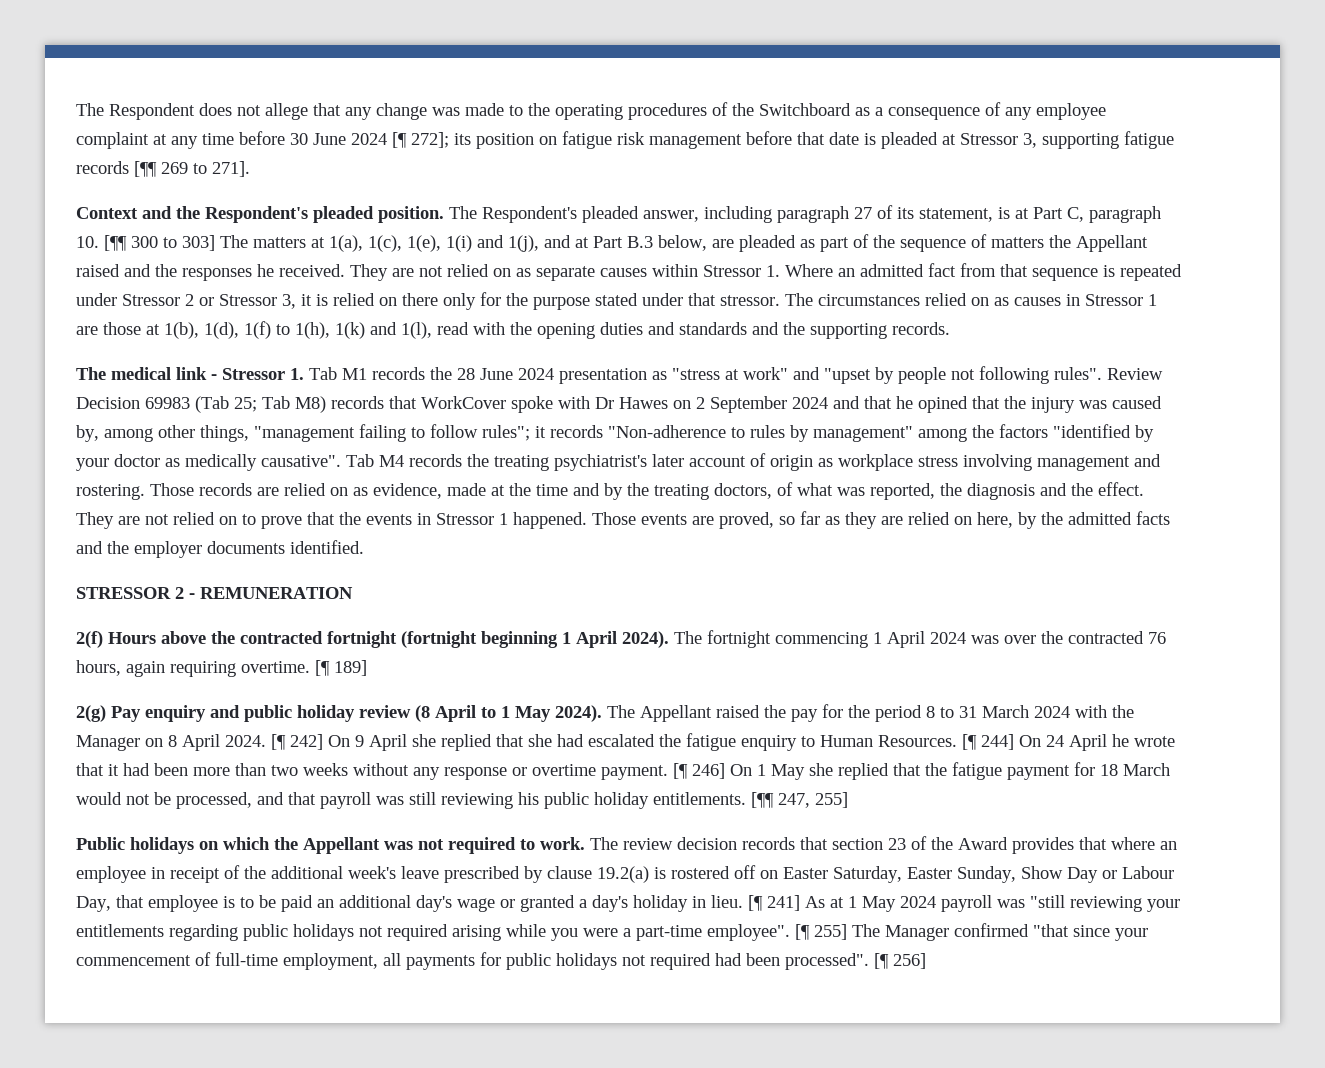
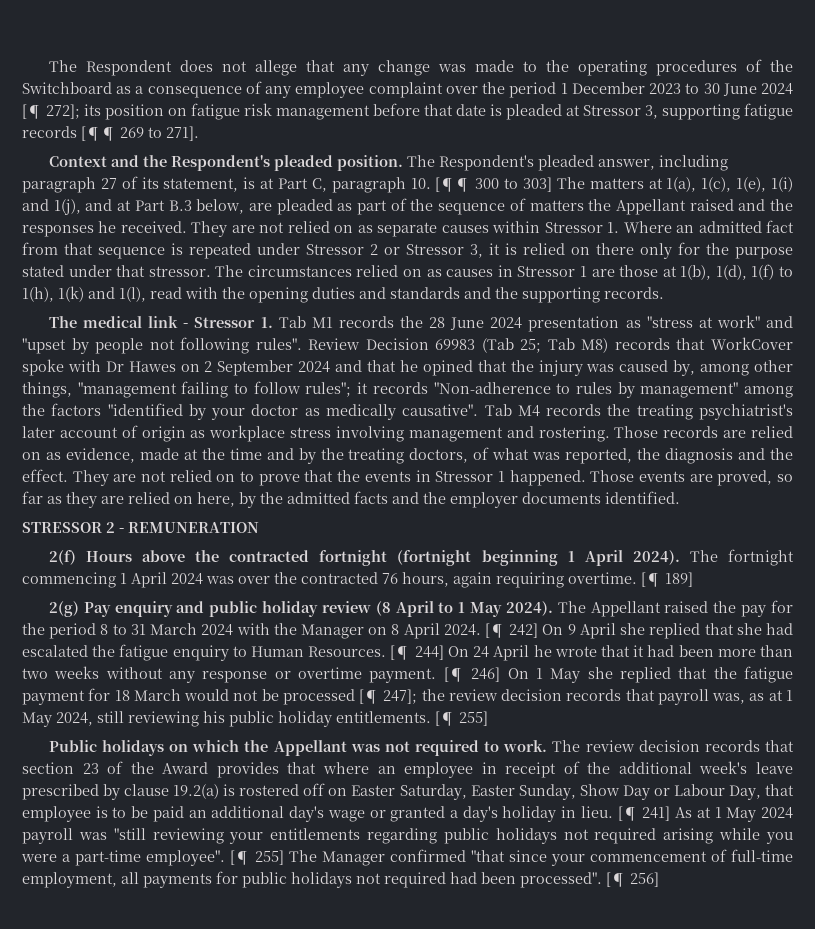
[153,131,285,149] at any time before -> [445,82,700,98] over the period 1 December 2023 to
[176,792,404,809] processed, and that payroll was -> [282,689,794,705] [22,712,93,727] processed [¶ 247]; the review decision records that payroll was, as at 1 May 2024,
[751,792,810,808] [¶¶ 247, -> [435,711,455,726] [¶

